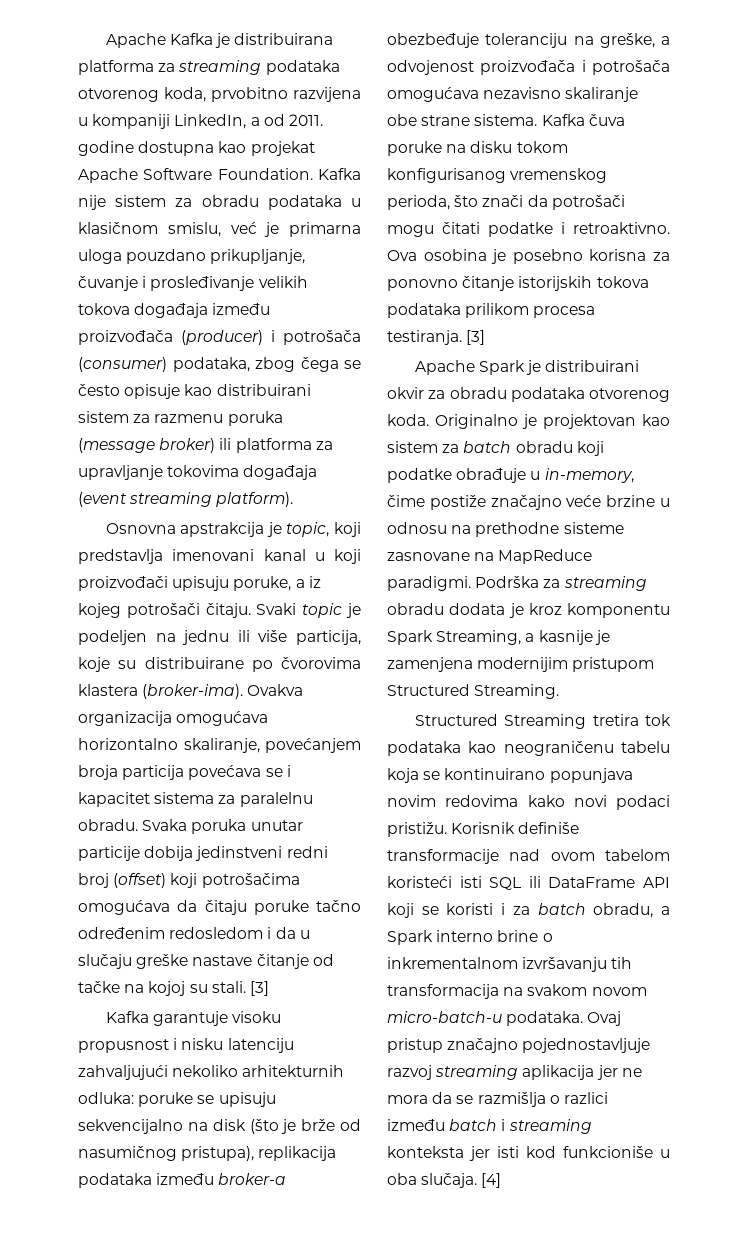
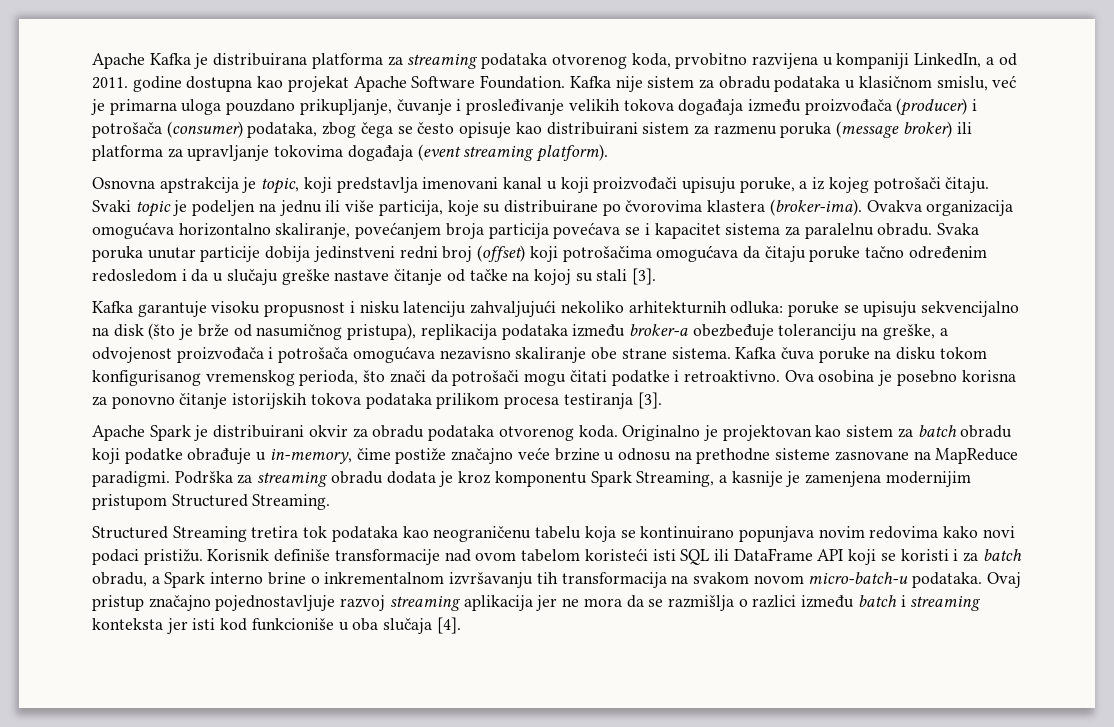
[211,981,269,996] stali. [3] -> [596,268,657,285] stali [3].
[387,330,486,345] testiranja. [3] -> [563,392,662,409] testiranja [3].
[421,1173,502,1188] slučaja. [4] -> [383,617,461,634] slučaja [4].

